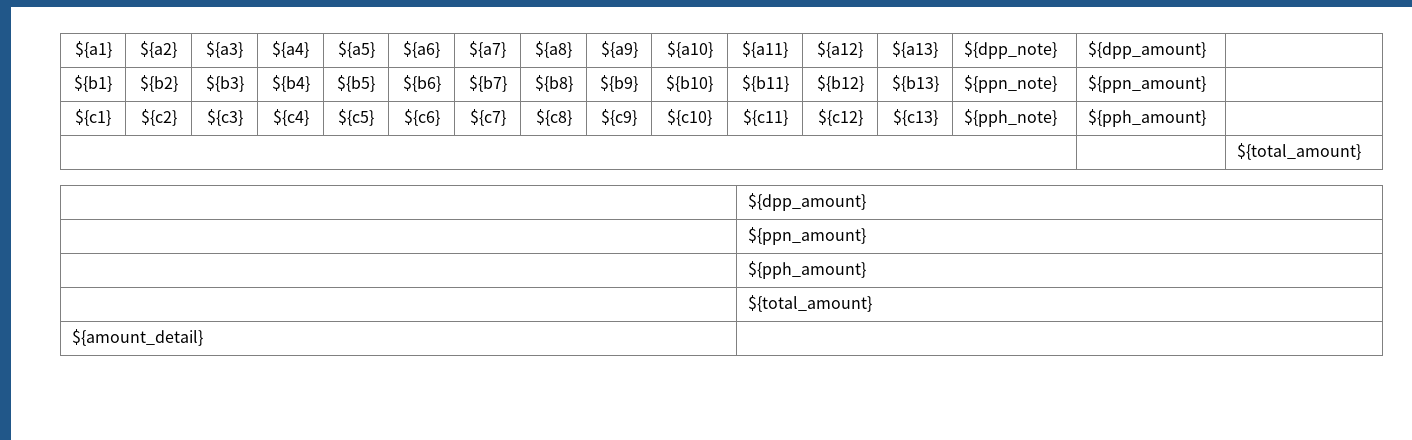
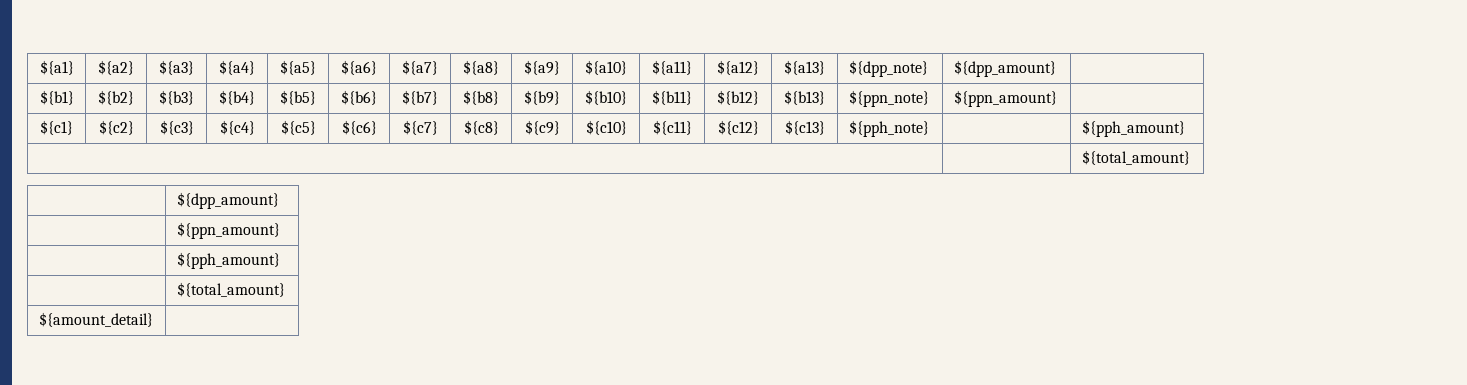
[1087,109,1206,127] ${pph_amount} | -> [1081,120,1185,137] | ${pph_amount}

